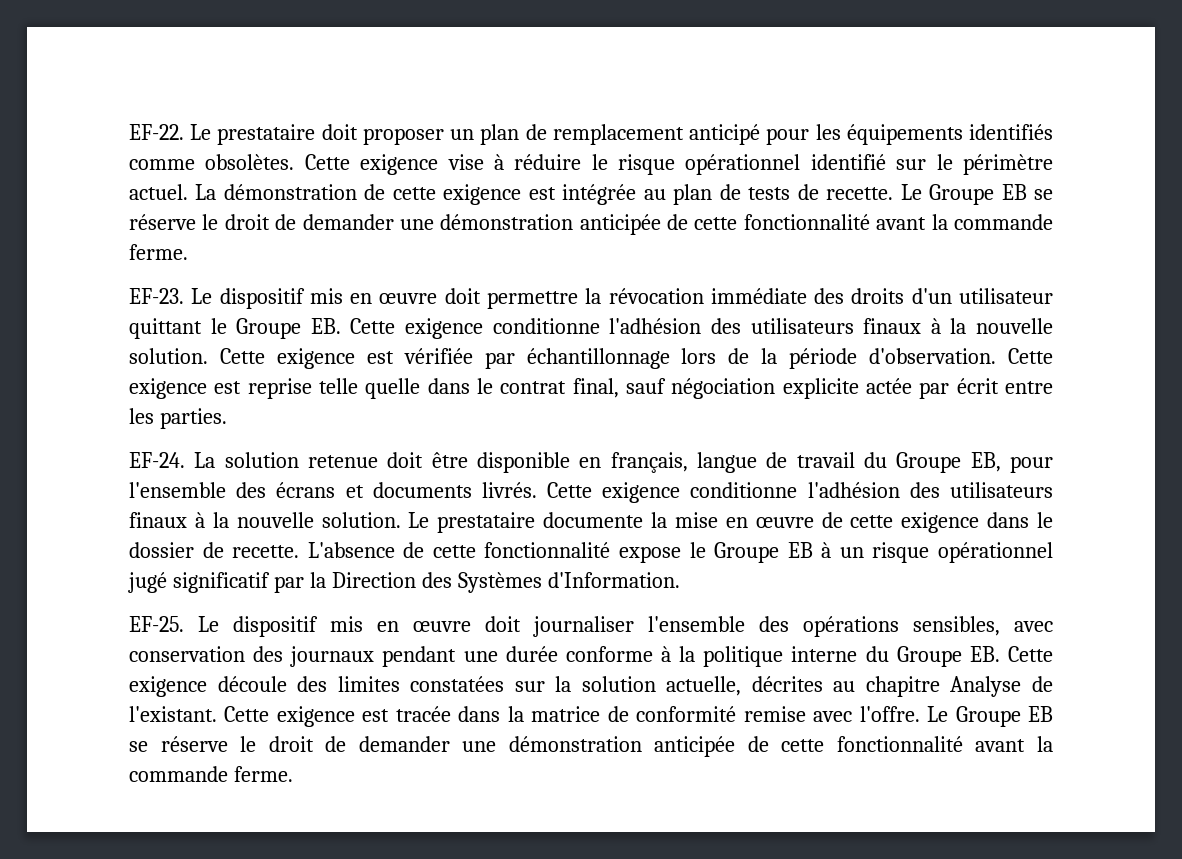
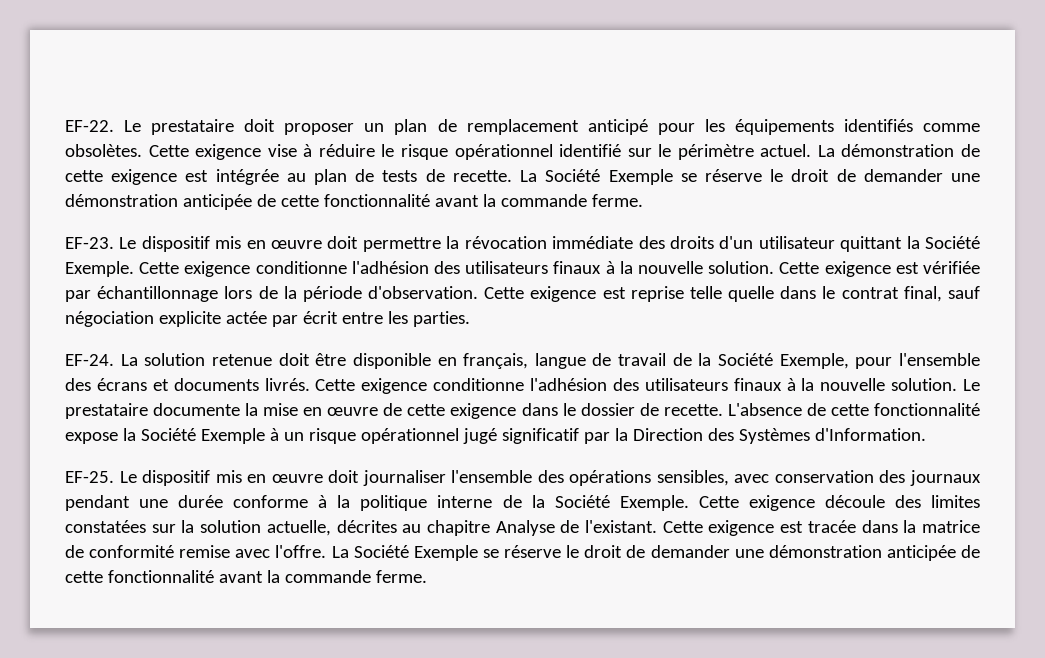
[900,184,1027,205] Le Groupe EB -> [520,169,673,185] La Société Exemple
[210,318,341,339] le Groupe EB. -> [906,236,980,249] [65,261,134,277] la Société Exemple.
[864,452,1001,473] du Groupe EB, -> [672,353,849,369] de la Société Exemple,
[689,542,813,563] le Groupe EB -> [122,428,265,444] la Société Exemple
[865,646,1000,667] du Groupe EB. -> [502,495,689,511] de la Société Exemple.
[927,706,1053,727] Le Groupe EB -> [331,545,478,561] La Société Exemple

